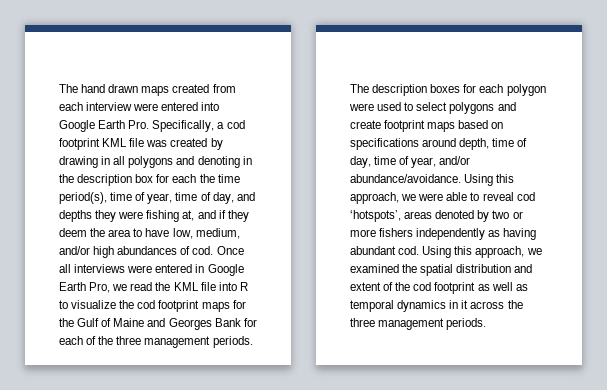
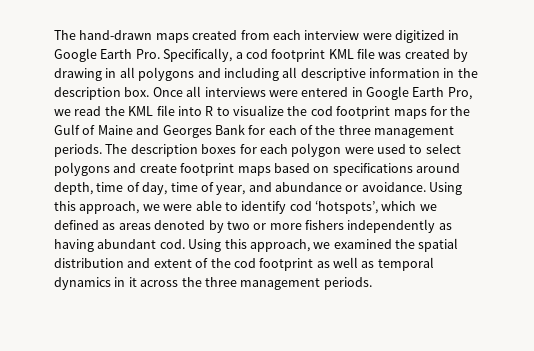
[59,84,139,93] The hand drawn -> [54,30,153,40] The hand-drawn
[161,102,220,111] entered into -> [395,30,460,43] digitized in
[197,156,252,168] [59,174,240,186] [59,192,255,204] [59,210,249,222] [59,228,240,239] [59,246,214,258] denoting in the description box for each the time period(s), time of year, time of day, and depths they were fishing at, and if they deem the area to have low, medium, and/or high abundances of cod. -> [223,67,478,81] [54,87,150,100] including all descriptive information in the description box.
[439,156,471,165] [350,174,461,183] and/or abundance/avoidance. -> [248,182,426,192] and abundance or avoidance.
[482,192,514,201] reveal -> [241,201,287,214] identify
(401, 216) none -> [381,201,437,211] [54,220,116,230] which we defined as

